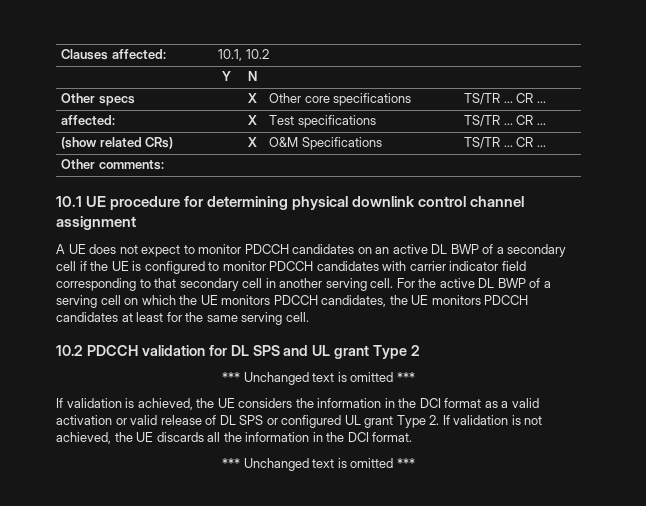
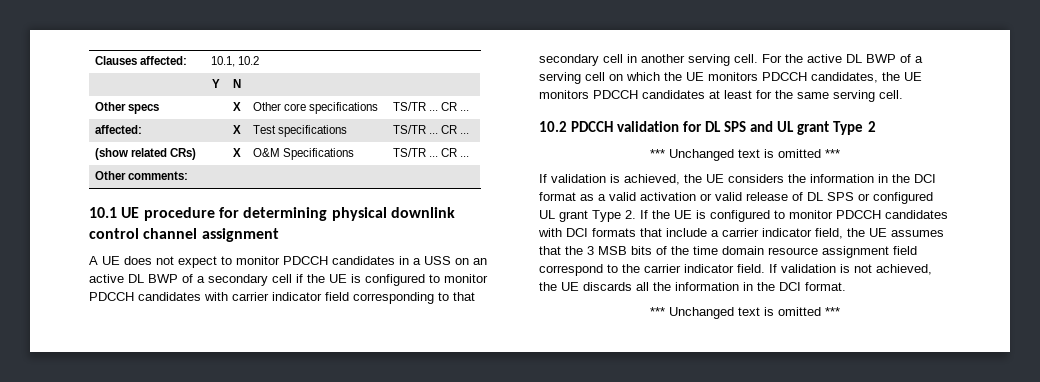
(355, 249) none -> [399,256,451,265] in a USS
(450, 420) none -> [652,210,948,222] [538,228,944,239] [539,246,917,258] [539,264,777,276] the UE is configured to monitor PDCCH candidates with DCI formats that include a carrier indicator field, the UE assumes that the 3 MSB bits of the time domain resource assignment field correspond to the carrier indicator field. If

